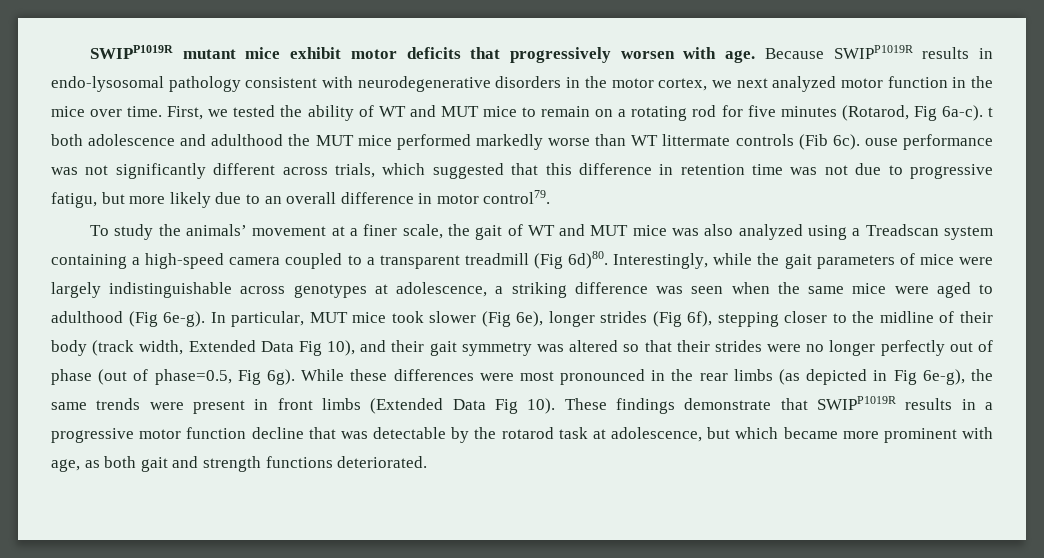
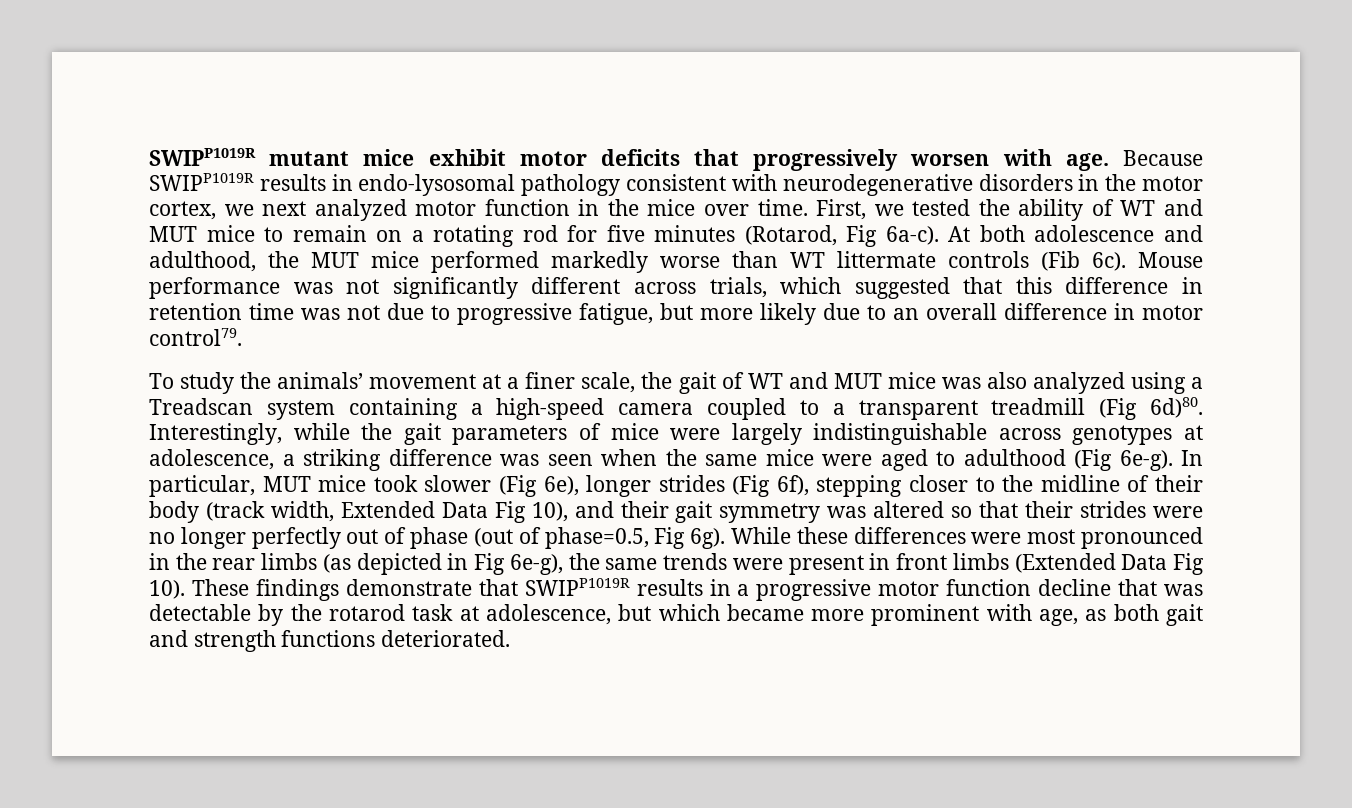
[988,107,994,117] t -> [948,226,971,242] At
[211,134,284,146] adulthood -> [149,251,256,272] adulthood,
[864,138,898,146] ouse -> [1138,252,1203,268] Mouse
[51,192,97,208] fatigu, -> [579,303,653,325] fatigue,

